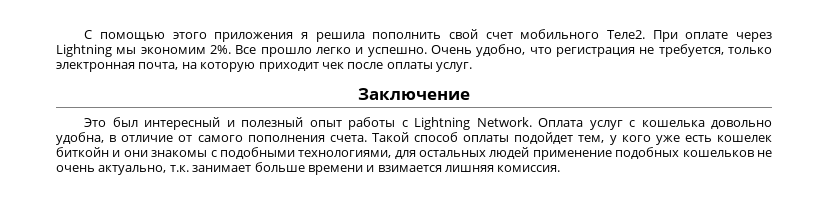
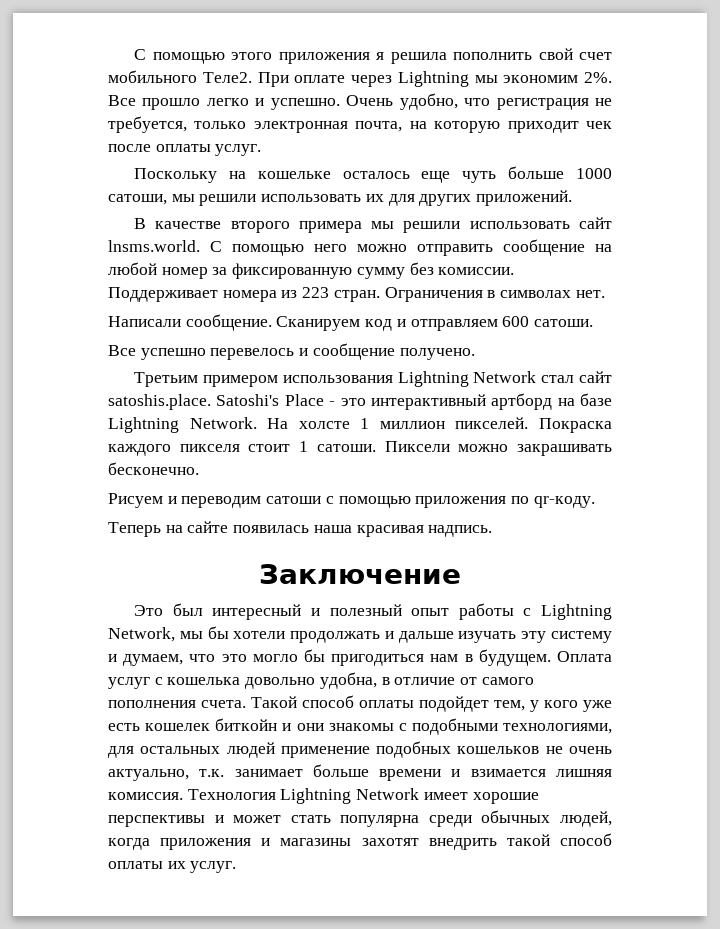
(472, 67) none -> [134,166,613,183] [108,190,573,206] [134,217,612,233] [108,239,612,256] [108,262,515,279] [108,287,605,302] [108,314,594,331] [108,343,475,360] [134,371,612,387] [108,393,612,410] [108,417,612,433] [108,441,612,456] [108,462,199,475] [108,493,595,508] [108,521,493,537] // Поскольку на кошельке осталось еще чуть больше 1000 сатоши, мы решили использовать их для других приложений. // В качестве второго примера мы решили использовать сайт lnsms.world. C помощью него можно отправить сообщение на любой номер за фиксированную сумму без комиссии. Поддерживает номера из 223 стран. Ограничения в символах нет. // Написали сообщение. Сканируем код и отправляем 600 сатоши. // Все успешно перевелось и сообщение получено. // Третьим примером использования Lightning Network стал сайт satoshis.place. Satoshi's Place - это интерактивный артборд на базе Lightning Network. На холсте 1 миллион пикселей. Покраска каждого пикселя стоит 1 сатоши. Пиксели можно закрашивать бесконечно. // Рисуем и переводим сатоши с помощью приложения по qr-коду. // Теперь на сайте появилась наша красивая надпись.
[476,117,532,127] Network. -> [108,626,612,643] [108,649,551,666] Network, мы бы хотели продолжать и дальше изучать эту систему и думаем, что это могло бы пригодиться нам в будущем.
(561, 168) none -> [187,788,539,804] [108,810,612,827] [108,833,612,850] [108,861,237,873] Технология Lightning Network имеет хорошие перспективы и может стать популярна среди обычных людей, когда приложения и магазины захотят внедрить такой способ оплаты их услуг.

